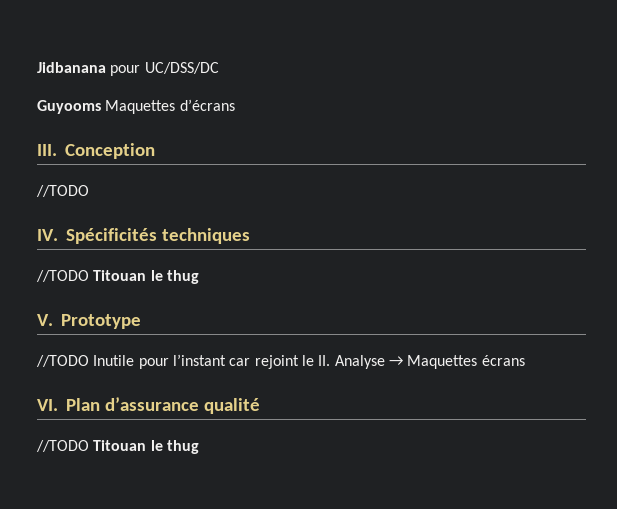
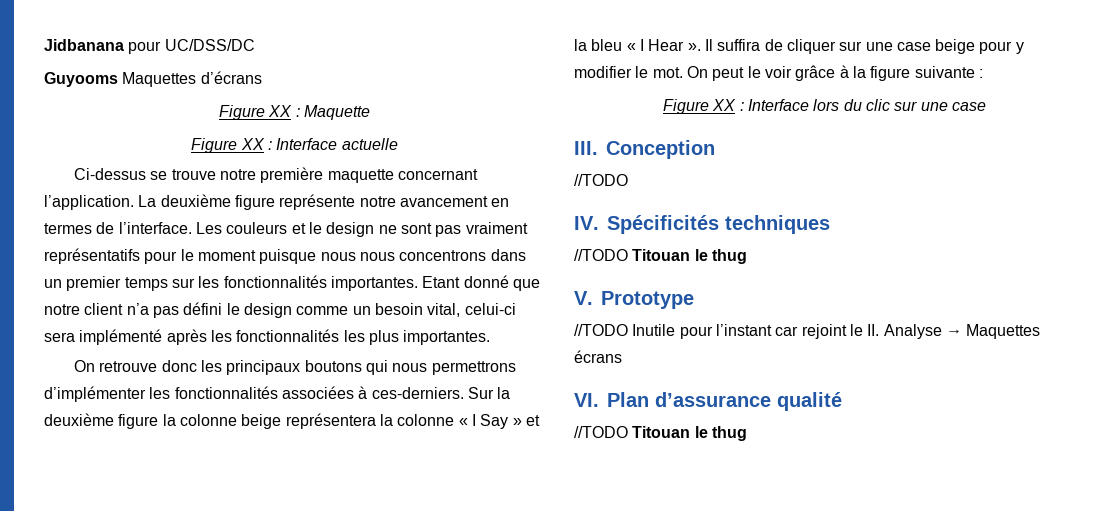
(235, 105) none -> [219,105,370,120] [191,138,398,153] [74,167,479,183] [44,194,510,210] [44,222,528,237] [44,248,526,264] [44,275,540,291] [44,302,516,318] [44,329,491,345] [74,360,516,375] [44,386,511,402] [44,413,540,429] [574,39,1024,54] [574,65,983,81] [663,99,986,114] // Figure XX : Maquette // Figure XX : Interface actuelle // Ci-dessus se trouve notre première maquette concernant l’application. La deuxième figure représente notre avancement en termes de l’interface. Les couleurs et le design ne sont pas vraiment représentatifs pour le moment puisque nous nous concentrons dans un premier temps sur les fonctionnalités importantes. Etant donné que notre client n’a pas défini le design comme un besoin vital, celui-ci sera implémenté après les fonctionnalités les plus importantes. // On retrouve donc les principaux boutons qui nous permettrons d’implémenter les fonctionnalités associées à ces-derniers. Sur la deuxième figure la colonne beige représentera la colonne « I Say » et la bleu « I Hear ». Il suffira de cliquer sur une case beige pour y modifier le mot. On peut le voir grâce à la figure suivante : // Figure XX : Interface lors du clic sur une case

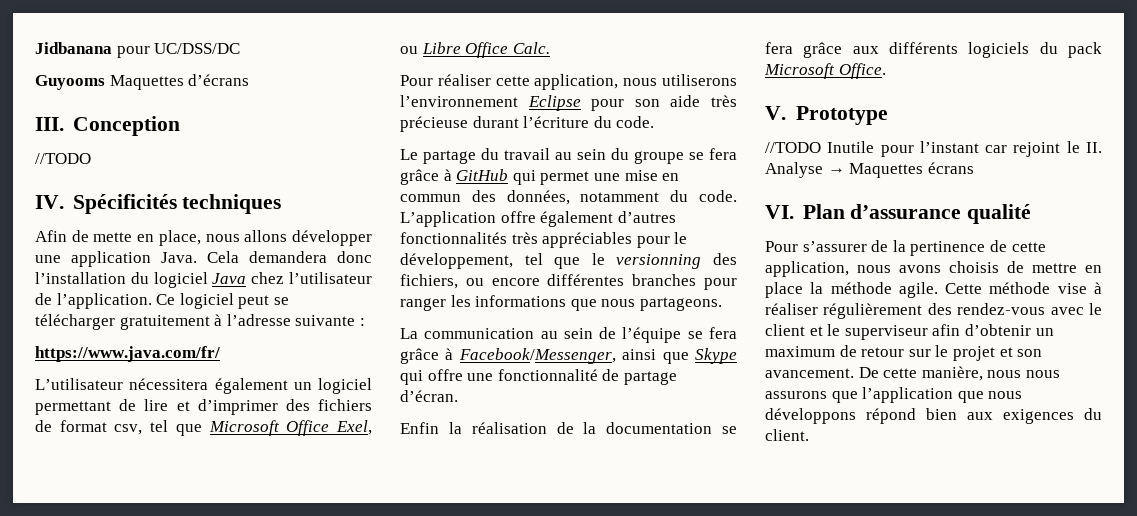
[219,105,370,120] [191,138,398,153] [74,167,479,183] [44,194,510,210] [44,222,528,237] [44,248,526,264] [44,275,540,291] [44,302,516,318] [44,329,491,345] [74,360,516,375] [44,386,511,402] [44,413,540,429] [574,39,1024,54] [574,65,983,81] [663,99,986,114] // Figure XX : Maquette // Figure XX : Interface actuelle // Ci-dessus se trouve notre première maquette concernant l’application. La deuxième figure représente notre avancement en termes de l’interface. Les couleurs et le design ne sont pas vraiment représentatifs pour le moment puisque nous nous concentrons dans un premier temps sur les fonctionnalités importantes. Etant donné que notre client n’a pas défini le design comme un besoin vital, celui-ci sera implémenté après les fonctionnalités les plus importantes. // On retrouve donc les principaux boutons qui nous permettrons d’implémenter les fonctionnalités associées à ces-derniers. Sur la deuxième figure la colonne beige représentera la colonne « I Say » et la bleu « I Hear ». Il suffira de cliquer sur une case beige pour y modifier le mot. On peut le voir grâce à la figure suivante : // Figure XX : Interface lors du clic sur une case -> (250, 80) none
[574,249,747,264] //TODO Titouan le thug -> [35,230,372,246] [35,251,372,267] [35,272,372,288] [35,293,289,309] [35,314,365,330] [35,346,220,362] [35,378,372,394] [35,399,372,415] [35,420,373,436] [400,42,550,58] [400,74,737,90] [400,95,737,111] [400,116,655,132] [400,148,737,164] [400,169,680,185] [400,190,737,205] [400,211,676,227] [400,232,688,248] [400,253,737,269] [400,274,737,290] [400,295,722,311] [400,327,737,343] [400,348,737,364] [400,369,677,385] [400,390,458,402] [400,422,737,434] [765,42,1102,58] [764,63,886,79] Afin de mette en place, nous allons développer une application Java. Cela demandera donc l’installation du logiciel Java chez l’utilisateur de l’application. Ce logiciel peut se télécharger gratuitement à l’adresse suivante : // https://www.java.com/fr/ // L’utilisateur nécessitera également un logiciel permettant de lire et d’imprimer des fichiers de format csv, tel que Microsoft Office Exel, ou Libre Office Calc. // Pour réaliser cette application, nous utiliserons l’environnement Eclipse pour son aide très précieuse durant l’écriture du code. // Le partage du travail au sein du groupe se fera grâce à GitHub qui permet une mise en commun des données, notamment du code. L’application offre également d’autres fonctionnalités très appréciables pour le développement, tel que le versionning des fichiers, ou encore différentes branches pour ranger les informations que nous partageons. // La communication au sein de l’équipe se fera grâce à Facebook/Messenger, ainsi que Skype qui offre une fonctionnalité de partage d’écran. // Enfin la réalisation de la documentation se fera grâce aux différents logiciels du pack Microsoft Office.
[574,426,747,441] //TODO Titouan le thug -> [765,240,1046,256] [765,261,1102,277] [765,282,1102,298] [765,303,1102,319] [765,324,1054,340] [765,345,1043,361] [765,366,1060,381] [765,387,1023,403] [765,408,1102,424] [765,429,809,441] Pour s’assurer de la pertinence de cette application, nous avons choisis de mettre en place la méthode agile. Cette méthode vise à réaliser régulièrement des rendez-vous avec le client et le superviseur afin d’obtenir un maximum de retour sur le projet et son avancement. De cette manière, nous nous assurons que l’application que nous développons répond bien aux exigences du client.

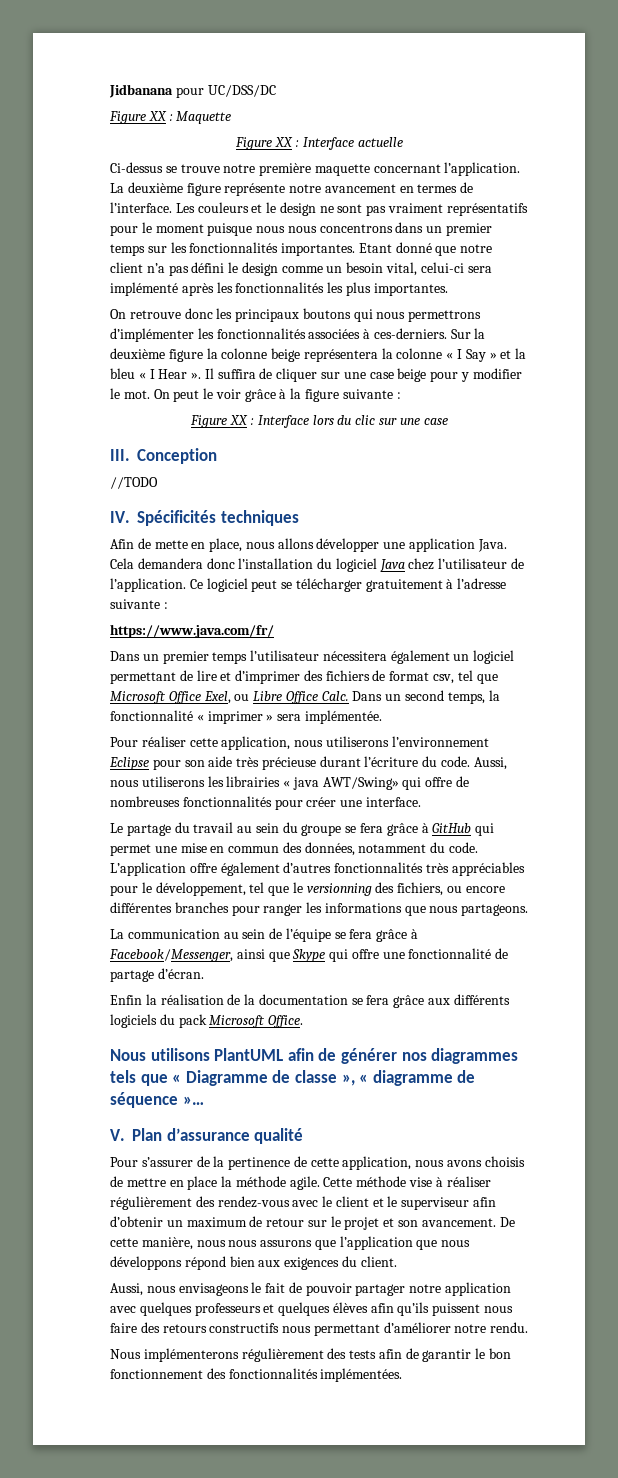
[35,74,250,90] Guyooms Maquettes d’écrans -> [109,111,232,124] [235,137,403,150] [110,162,521,176] [110,182,474,196] [110,202,528,216] [110,222,493,236] [110,242,493,256] [110,262,492,276] [110,282,448,296] [110,308,482,322] [110,328,486,342] [110,348,527,362] [110,368,522,382] [110,388,401,402] [190,415,448,428] Figure XX : Maquette // Figure XX : Interface actuelle // Ci-dessus se trouve notre première maquette concernant l’application. La deuxième figure représente notre avancement en termes de l’interface. Les couleurs et le design ne sont pas vraiment représentatifs pour le moment puisque nous nous concentrons dans un premier temps sur les fonctionnalités importantes. Etant donné que notre client n’a pas défini le design comme un besoin vital, celui-ci sera implémenté après les fonctionnalités les plus importantes. // On retrouve donc les principaux boutons qui nous permettrons d’implémenter les fonctionnalités associées à ces-derniers. Sur la deuxième figure la colonne beige représentera la colonne « I Say » et la bleu « I Hear ». Il suffira de cliquer sur une case beige pour y modifier le mot. On peut le voir grâce à la figure suivante : // Figure XX : Interface lors du clic sur une case
[35,378,123,390] L’utilisateur -> [110,650,320,664] Dans un premier temps l’utilisateur
(550, 48) none -> [352,690,500,704] [110,710,382,724] Dans un second temps, la fonctionnalité « imprimer » sera implémentée.
(655, 122) none -> [473,757,507,770] [110,776,470,790] [110,796,421,810] Aussi, nous utiliserons les librairies « java AWT/Swing» qui offre de nombreuses fonctionnalités pour créer une interface.
[765,106,889,125] [765,141,1102,157] [765,162,974,178] [765,205,794,219] V. Prototype // //TODO Inutile pour l’instant car rejoint le II. Analyse → Maquettes écrans // VI. -> [110,1048,519,1064] [110,1070,476,1086] [110,1092,204,1108] [110,1129,125,1141] Nous utilisons PlantUML afin de générer nos diagrammes tels que « Diagramme de classe », « diagramme de séquence »… // V.
(809, 435) none -> [110,1282,512,1296] [110,1302,514,1316] [110,1322,529,1336] [110,1348,512,1362] [110,1368,403,1382] // Aussi, nous envisageons le fait de pouvoir partager notre application avec quelques professeurs et quelques élèves afin qu’ils puissent nous faire des retours constructifs nous permettant d’améliorer notre rendu. // Nous implémenterons régulièrement des tests afin de garantir le bon fonctionnement des fonctionnalités implémentées.

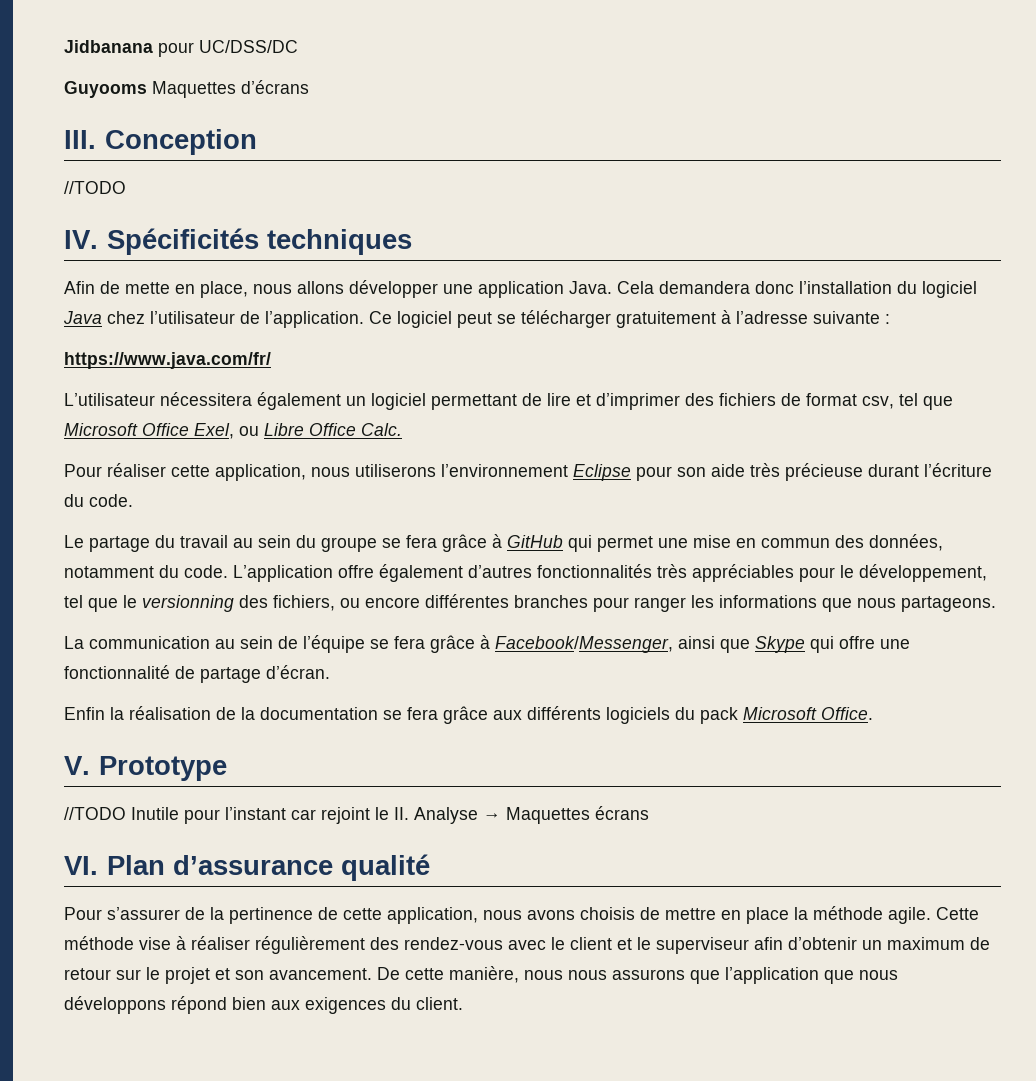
[109,111,232,124] [235,137,403,150] [110,162,521,176] [110,182,474,196] [110,202,528,216] [110,222,493,236] [110,242,493,256] [110,262,492,276] [110,282,448,296] [110,308,482,322] [110,328,486,342] [110,348,527,362] [110,368,522,382] [110,388,401,402] [190,415,448,428] Figure XX : Maquette // Figure XX : Interface actuelle // Ci-dessus se trouve notre première maquette concernant l’application. La deuxième figure représente notre avancement en termes de l’interface. Les couleurs et le design ne sont pas vraiment représentatifs pour le moment puisque nous nous concentrons dans un premier temps sur les fonctionnalités importantes. Etant donné que notre client n’a pas défini le design comme un besoin vital, celui-ci sera implémenté après les fonctionnalités les plus importantes. // On retrouve donc les principaux boutons qui nous permettrons d’implémenter les fonctionnalités associées à ces-derniers. Sur la deuxième figure la colonne beige représentera la colonne « I Say » et la bleu « I Hear ». Il suffira de cliquer sur une case beige pour y modifier le mot. On peut le voir grâce à la figure suivante : // Figure XX : Interface lors du clic sur une case -> [64,80,309,98] Guyooms Maquettes d’écrans
[110,650,320,664] Dans un premier temps l’utilisateur -> [64,393,155,406] L’utilisateur
[352,690,500,704] [110,710,382,724] Dans un second temps, la fonctionnalité « imprimer » sera implémentée. -> (402, 429) none
[473,757,507,770] [110,776,470,790] [110,796,421,810] Aussi, nous utiliserons les librairies « java AWT/Swing» qui offre de nombreuses fonctionnalités pour créer une interface. -> (133, 500) none
[110,1048,519,1064] [110,1070,476,1086] [110,1092,204,1108] [110,1129,125,1141] Nous utilisons PlantUML afin de générer nos diagrammes tels que « Diagramme de classe », « diagramme de séquence »… // V. -> [64,756,227,781] [64,806,649,824] [64,856,98,875] V. Prototype // //TODO Inutile pour l’instant car rejoint le II. Analyse → Maquettes écrans // VI.
[110,1282,512,1296] [110,1302,514,1316] [110,1322,529,1336] [110,1348,512,1362] [110,1368,403,1382] // Aussi, nous envisageons le fait de pouvoir partager notre application avec quelques professeurs et quelques élèves afin qu’ils puissent nous faire des retours constructifs nous permettant d’améliorer notre rendu. // Nous implémenterons régulièrement des tests afin de garantir le bon fonctionnement des fonctionnalités implémentées. -> (463, 1003) none

